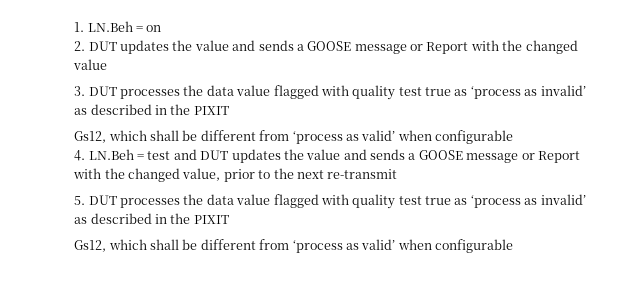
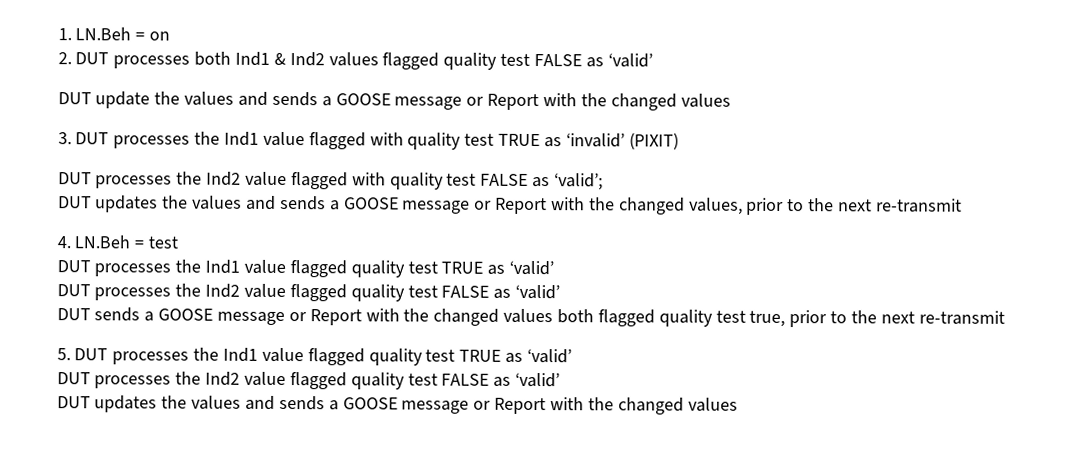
[120,40,229,54] updates the value -> [113,51,653,70] [57,91,235,109] processes both Ind1 & Ind2 values flagged quality test FALSE as ‘valid’ // DUT update the values
[73,59,108,70] value -> [680,93,731,108] values
[206,85,586,100] [74,104,229,115] [74,130,514,144] [74,149,341,163] data value flagged with quality test true as ‘process as invalid’ as described in the PIXIT // Gs12, which shall be different from ‘process as valid’ when configurable // 4. LN.Beh = test and DUT updates the value -> [223,131,679,150] [57,171,603,191] [57,195,243,213] Ind1 value flagged with quality test TRUE as ‘invalid’ (PIXIT) // DUT processes the Ind2 value flagged with quality test FALSE as ‘valid’; // DUT updates the values
[182,168,221,181] value, -> [688,197,962,216] [56,235,179,249] [56,259,555,278] [56,283,561,302] [56,307,786,328] values, prior to the next re-transmit // 4. LN.Beh = test // DUT processes the Ind1 value flagged quality test TRUE as ‘valid’ // DUT processes the Ind2 value flagged quality test FALSE as ‘valid’ // DUT sends a GOOSE message or Report with the changed values both flagged quality test true,
[206,194,586,209] [74,213,229,224] [74,239,514,253] data value flagged with quality test true as ‘process as invalid’ as described in the PIXIT // Gs12, which shall be different from ‘process as valid’ when configurable -> [222,347,572,366] [56,371,561,390] [56,395,738,415] Ind1 value flagged quality test TRUE as ‘valid’ // DUT processes the Ind2 value flagged quality test FALSE as ‘valid’ // DUT updates the values and sends a GOOSE message or Report with the changed values

